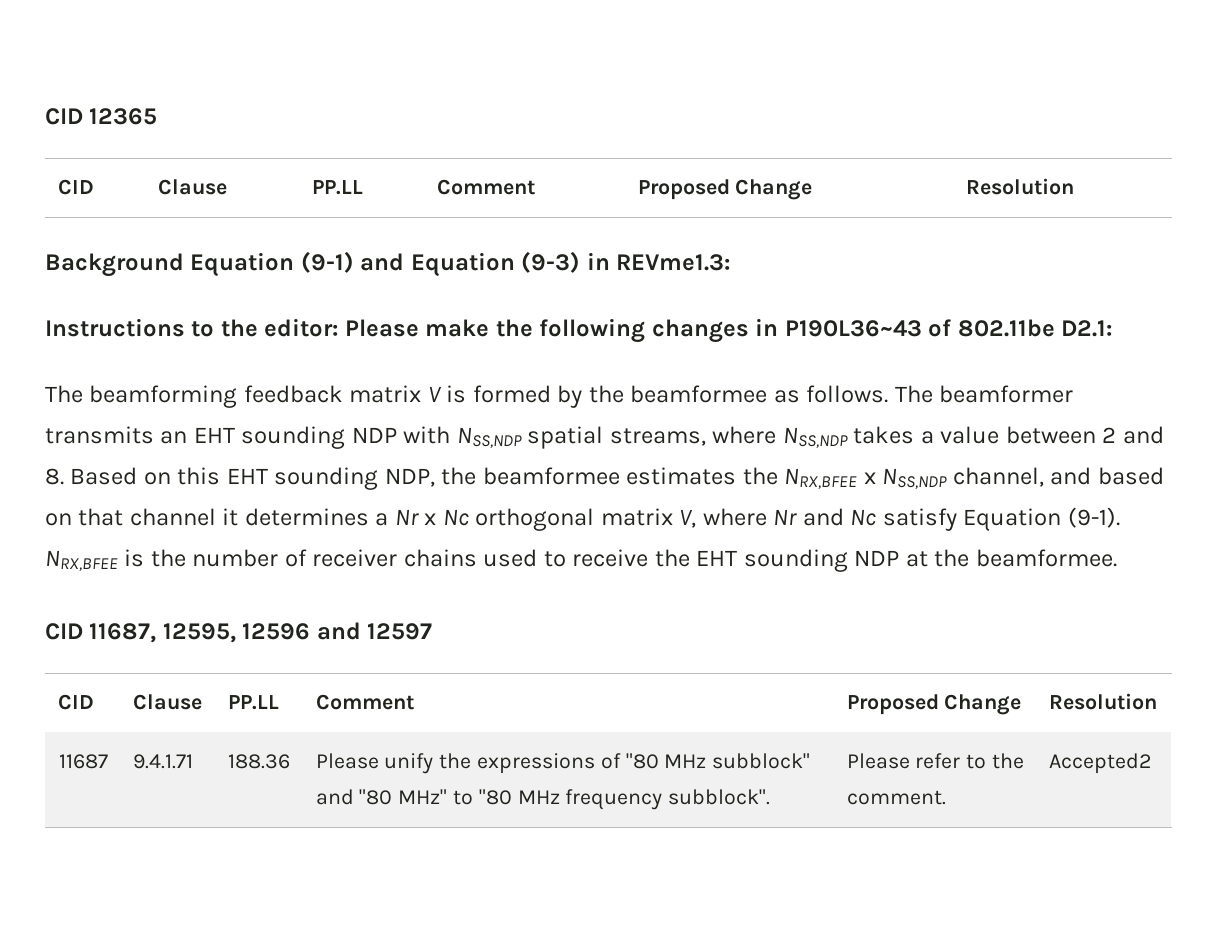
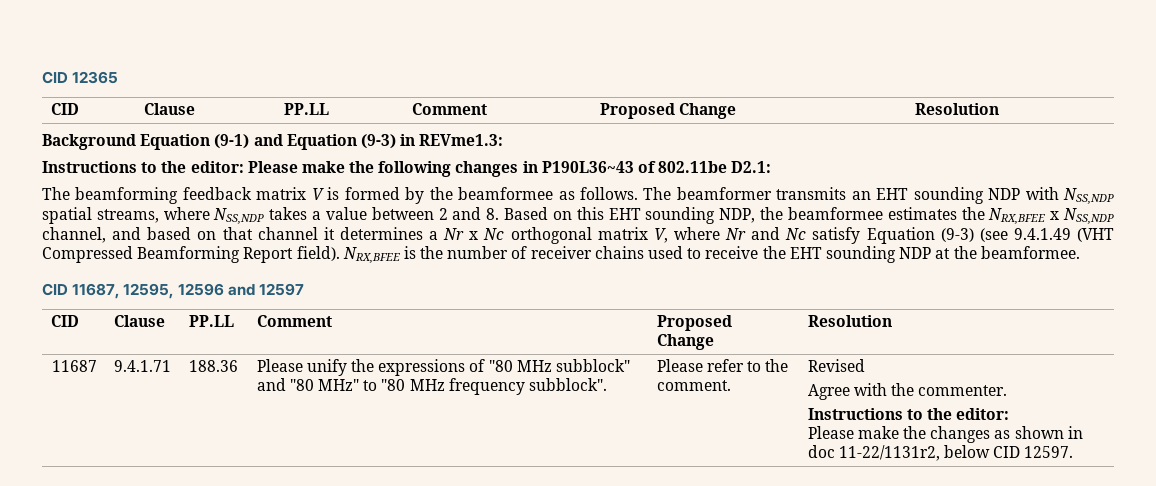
[1067,507,1120,528] (9-1). -> [940,228,1114,242] [42,246,340,263] (9-3) (see 9.4.1.49 (VHT Compressed Beamforming Report field).
[1048,753,1151,774] Accepted2 -> [807,359,865,372] [807,383,1008,400] [807,408,1010,420] [807,426,1083,443] [807,445,1074,461] Revised // Agree with the commenter. // Instructions to the editor: // Please make the changes as shown in doc 11-22/1131r2, below CID 12597.

